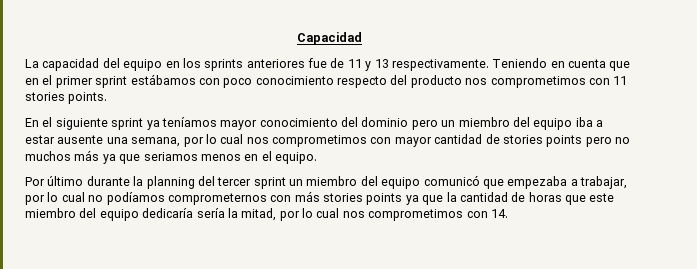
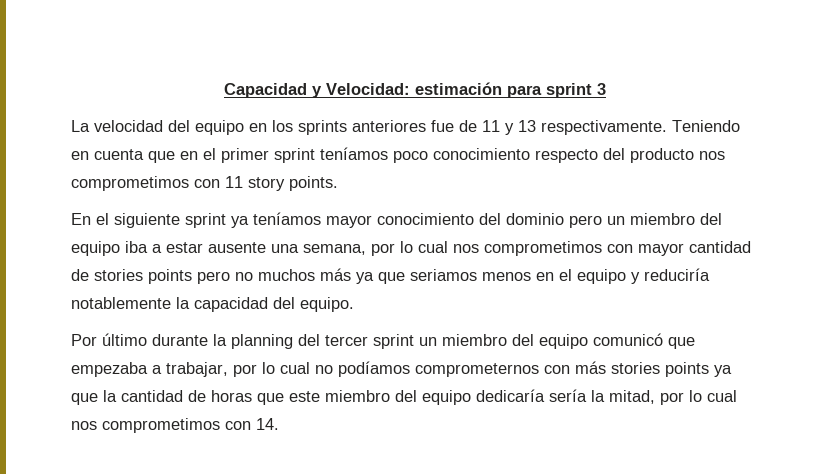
(362, 38) none -> [312,82,606,98] y Velocidad: estimación para sprint 3
[42,58,100,71] capacidad -> [94,120,163,132] velocidad
[130,74,220,85] estábamos con -> [320,147,388,160] teníamos
[25,92,65,101] stories -> [248,177,285,191] story
(272, 156) none -> [577,268,710,284] [71,297,295,312] equipo y reduciría notablemente la capacidad del

